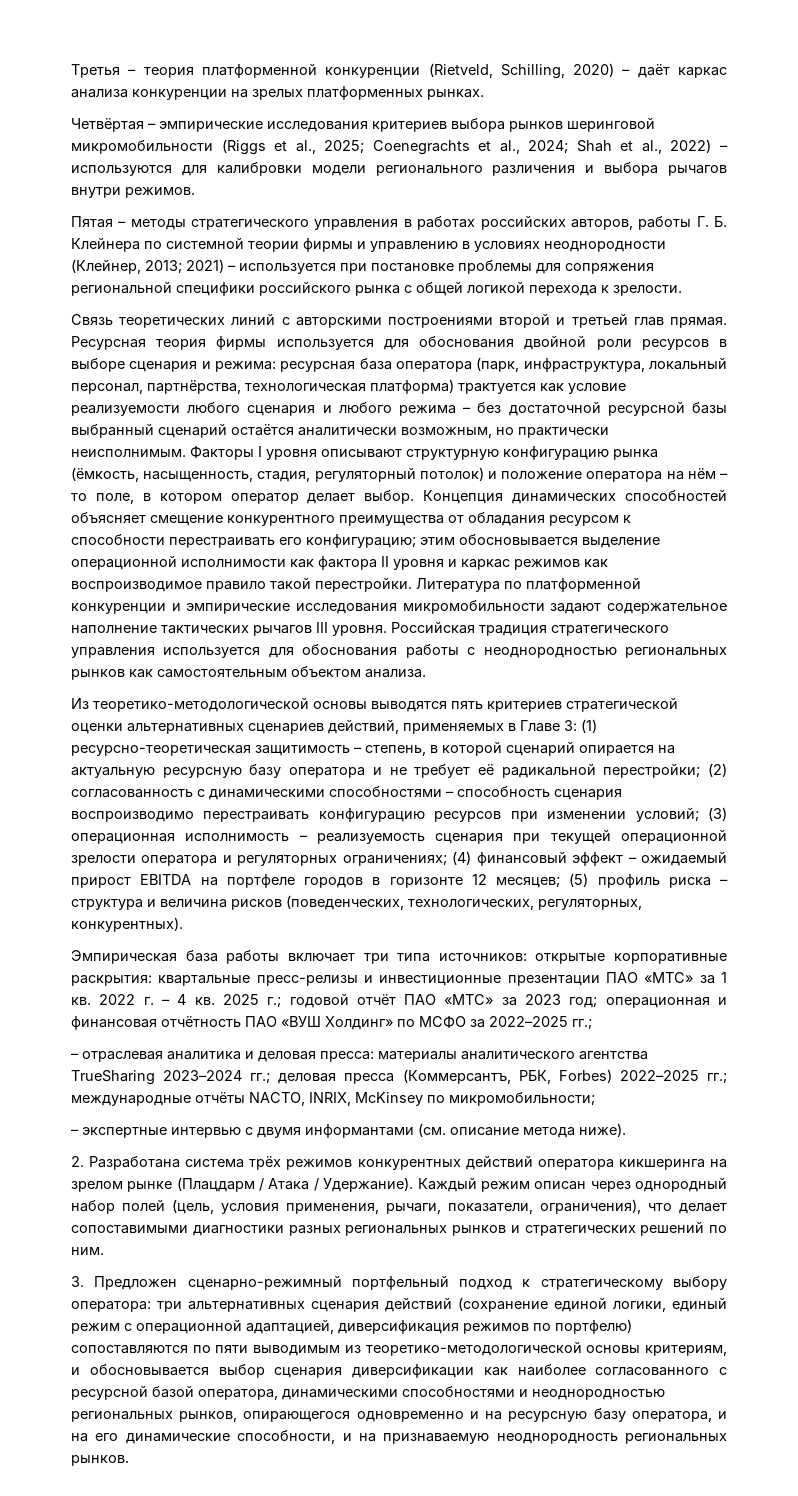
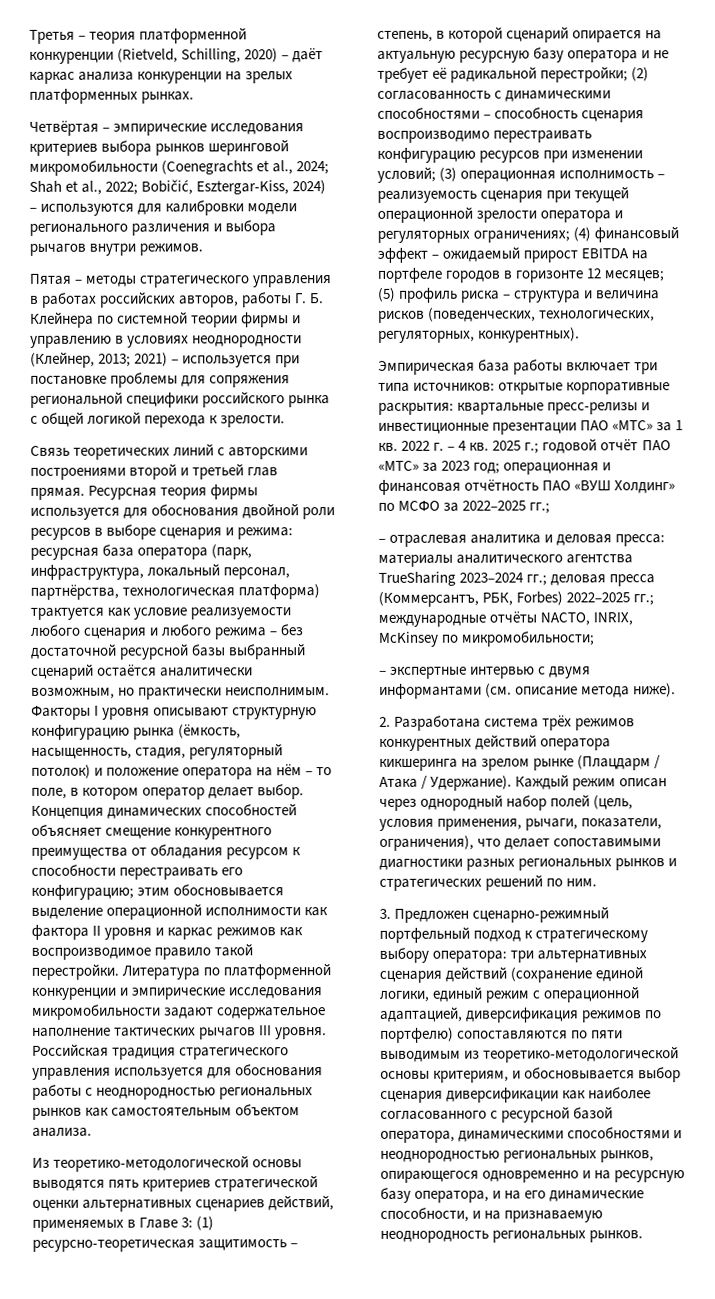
[221,139,470,155] (Riggs et al., 2025; Coenegrachts -> [161,160,254,175] (Coenegrachts
[670,139,712,153] 2022) -> [105,179,327,195] 2022; Bobičić, Esztergar-Kiss, 2024)

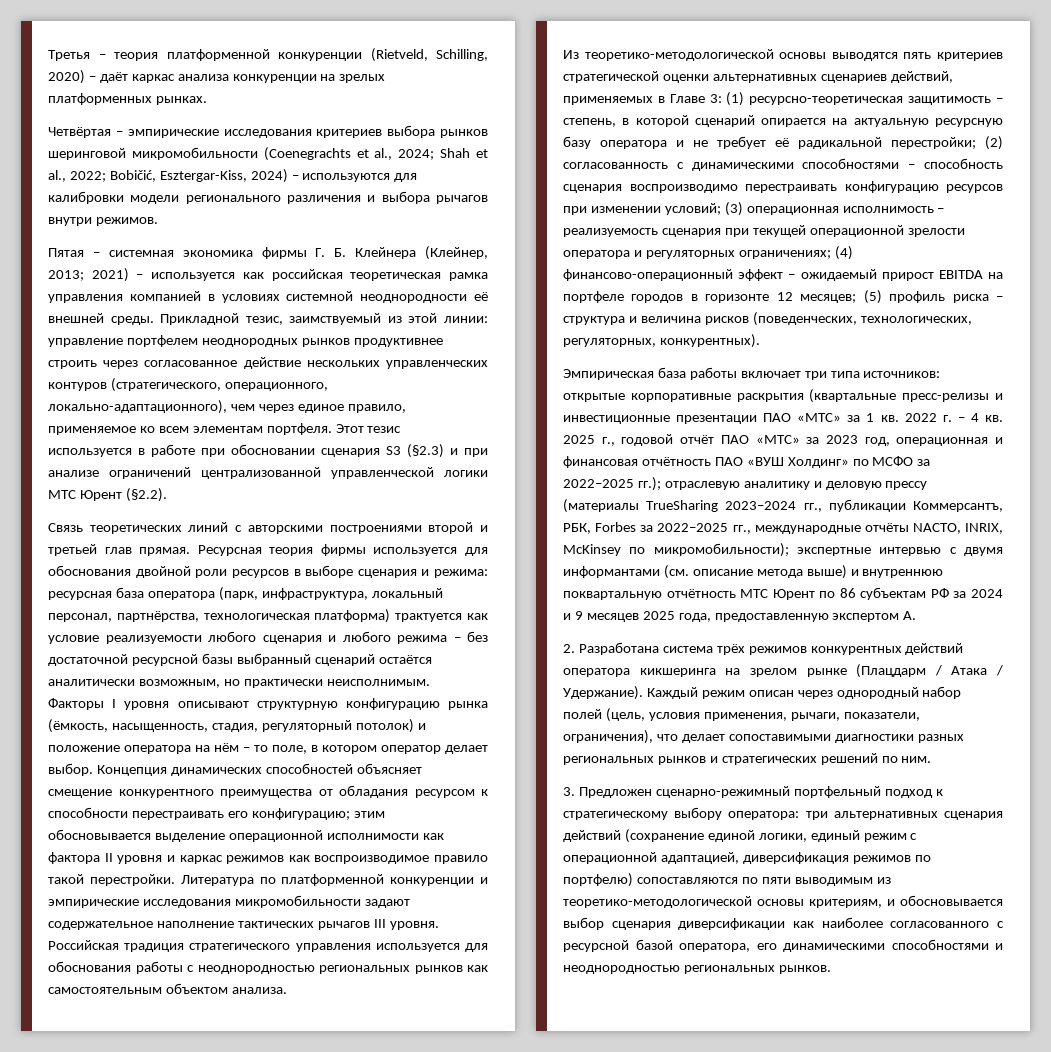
[85,275,332,288] [30,291,325,308] [30,311,302,328] [30,335,303,348] методы стратегического управления в работах российских авторов, работы Г. Б. Клейнера по системной теории фирмы и управлению в условиях неоднородности -> [108,247,417,259] системная экономика фирмы Г. Б. Клейнера
[275,355,301,368] [30,372,291,388] [30,391,331,408] [30,411,286,428] при постановке проблемы для сопряжения региональной специфики российского рынка с общей логикой перехода к зрелости. -> [242,269,488,281] [48,291,488,303] [48,313,488,325] [48,335,443,347] [48,357,488,369] [48,378,328,392] [48,400,406,414] [48,423,402,435] [48,444,488,458] [48,467,488,479] [48,488,167,502] как российская теоретическая рамка управления компанией в условиях системной неоднородности её внешней среды. Прикладной тезис, заимствуемый из этой линии: управление портфелем неоднородных рынков продуктивнее строить через согласованное действие нескольких управленческих контуров (стратегического, операционного, локально-адаптационного), чем через единое правило, применяемое ко всем элементам портфеля. Этот тезис используется в работе при обосновании сценария S3 (§2.3) и при анализе ограничений централизованной управленческой логики МТС Юрент (§2.2).
[594,226,680,243] финансовый -> [563,269,733,281] финансово-операционный
[378,402,545,415] раскрытия: квартальные -> [736,389,897,403] раскрытия (квартальные
[524,442,540,454] г.; -> [601,437,615,446] г.,
[473,462,501,474] год; -> [864,437,890,446] год,
[529,502,551,514] [378,534,666,547] [378,554,634,567] [378,571,656,587] [378,591,655,607] гг.; // – отраслевая аналитика и деловая пресса: материалы аналитического агентства TrueSharing 2023–2024 гг.; деловая пресса (Коммерсантъ, РБК, Forbes) 2022–2025 гг.; -> [637,477,928,491] [563,499,1003,513] [563,522,751,534] гг.); отраслевую аналитику и деловую прессу (материалы TrueSharing 2023–2024 гг., публикации Коммерсантъ, РБК, Forbes за 2022–2025 гг.,
[461,631,595,647] [379,670,387,675] микромобильности; // – -> [653,543,789,557] микромобильности);
[633,683,677,698] ниже). -> [806,565,944,579] [563,587,1003,600] [563,611,917,622] выше) и внутреннюю поквартальную отчётность МТС Юрент по 86 субъектам РФ за 2024 и 9 месяцев 2025 года, предоставленную экспертом А.
(455, 1136) none -> [756,943,777,950] его
[600,1150,655,1163] [380,1170,686,1183] [380,1187,645,1203] [380,1207,604,1223] [380,1230,587,1243] рынков, опирающегося одновременно и на ресурсную базу оператора, и на его динамические способности, и на признаваемую неоднородность региональных -> (775, 969) none

